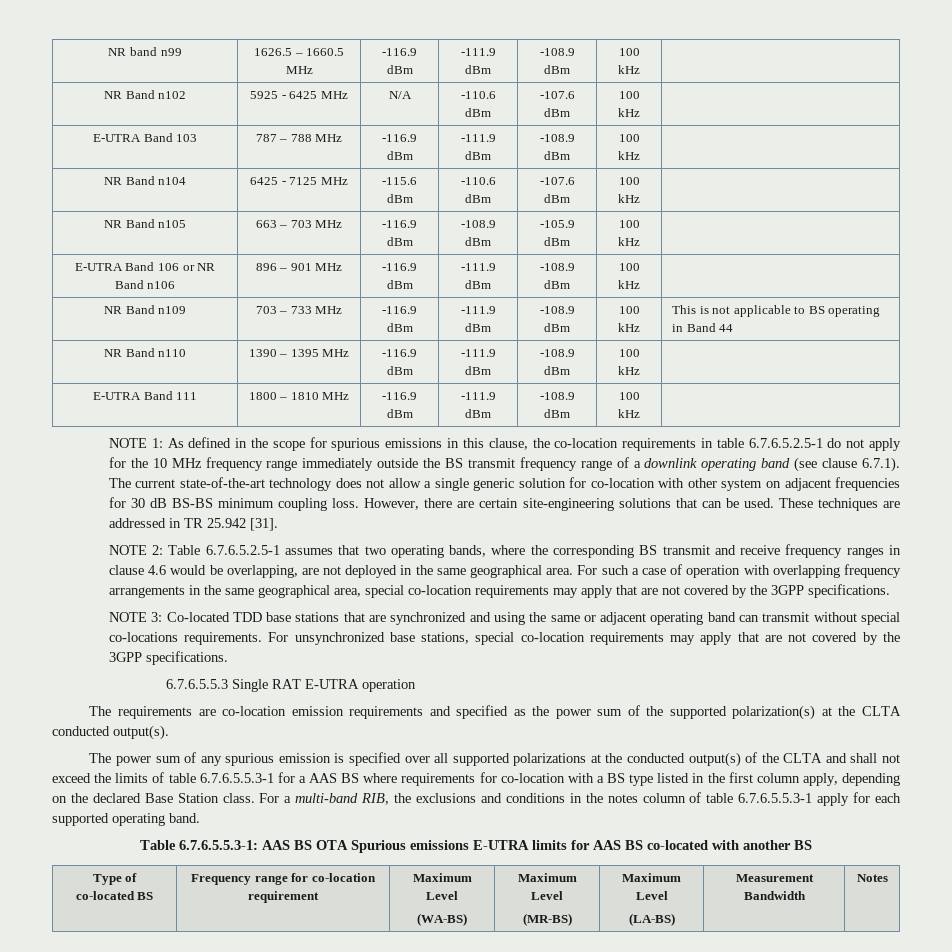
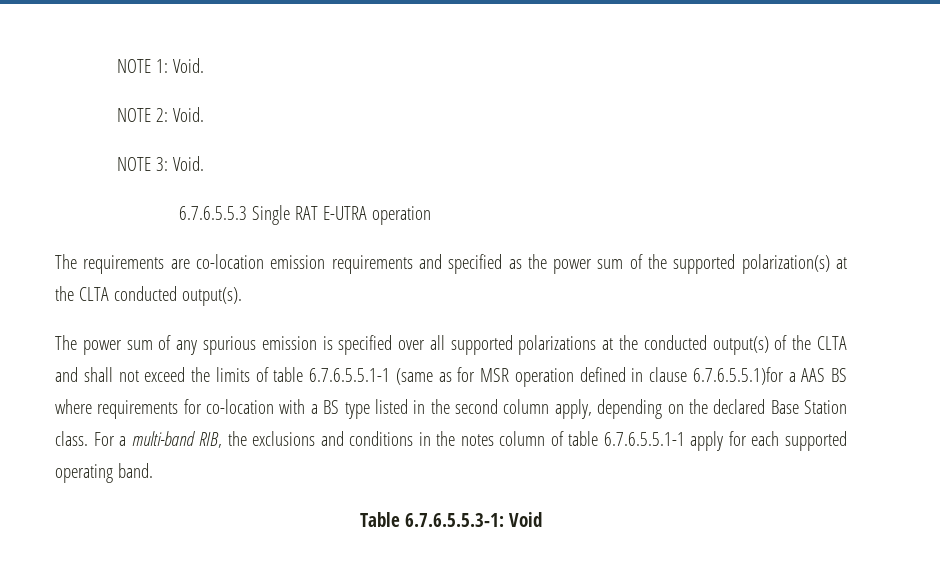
[108,47,182,56] [253,48,345,56] [285,66,313,74] [382,48,417,56] [386,65,413,74] [460,48,496,56] [465,65,491,74] [539,48,575,56] [544,65,570,74] [618,48,640,56] [618,65,640,74] [103,90,187,99] [250,91,348,99] [388,91,412,99] [460,91,496,99] [465,108,491,117] [539,91,575,99] [544,108,570,117] [618,91,640,99] [618,108,640,117] [92,133,198,142] [255,134,343,142] [382,134,417,142] [386,151,413,160] [460,134,496,142] [465,151,491,160] [539,134,575,142] [544,151,570,160] [618,134,640,142] [618,151,640,160] [103,176,187,185] [250,177,348,185] [382,177,417,185] [386,194,413,203] [460,177,496,185] [465,194,491,203] [539,177,575,185] [544,194,570,203] [618,177,640,185] [618,194,640,203] [103,219,187,228] [255,220,343,228] [382,220,417,228] [386,237,413,246] [460,220,496,228] [465,237,491,246] [539,220,575,228] [544,237,570,246] [618,220,640,228] [618,237,640,246] [74,262,216,271] [114,280,176,289] [255,263,343,271] [382,263,417,271] [386,280,413,289] [460,263,496,271] [465,280,491,289] [539,263,575,271] [544,280,570,289] [618,263,640,271] [618,280,640,289] [103,305,187,314] [255,306,343,314] [382,306,417,314] [386,323,413,332] [460,306,496,314] [465,323,491,332] [539,306,575,314] [544,323,570,332] [618,306,640,314] [618,323,640,332] [672,305,881,317] [672,323,734,332] [103,348,187,357] [248,349,350,357] [382,349,417,357] [386,366,413,375] [460,349,496,357] [465,366,491,375] [539,349,575,357] [544,366,570,375] [618,349,640,357] [618,366,640,375] [92,391,198,400] [248,392,350,400] [382,392,417,400] [386,409,413,418] [460,392,496,400] [465,409,491,418] [539,392,575,400] [544,409,570,418] [618,392,640,400] [618,409,640,418] [108,437,902,451] [108,457,900,472] [108,477,900,491] [108,497,900,511] [108,518,278,531] [108,544,902,558] [108,564,901,578] [108,584,890,598] [108,612,901,625] [108,632,900,645] [108,651,228,665] NR band n99 | 1626.5 – 1660.5 MHz | -116.9 dBm | -111.9 dBm | -108.9 dBm | 100 kHz | // NR Band n102 | 5925 - 6425 MHz | N/A | -110.6 dBm | -107.6 dBm | 100 kHz | // E-UTRA Band 103 | 787 – 788 MHz | -116.9 dBm | -111.9 dBm | -108.9 dBm | 100 kHz | // NR Band n104 | 6425 - 7125 MHz | -115.6 dBm | -110.6 dBm | -107.6 dBm | 100 kHz | // NR Band n105 | 663 – 703 MHz | -116.9 dBm | -108.9 dBm | -105.9 dBm | 100 kHz | // E-UTRA Band 106 or NR Band n106 | 896 – 901 MHz | -116.9 dBm | -111.9 dBm | -108.9 dBm | 100 kHz | // NR Band n109 | 703 – 733 MHz | -116.9 dBm | -111.9 dBm | -108.9 dBm | 100 kHz | This is not applicable to BS operating in Band 44 // NR Band n110 | 1390 – 1395 MHz | -116.9 dBm | -111.9 dBm | -108.9 dBm | 100 kHz | // E-UTRA Band 111 | 1800 – 1810 MHz | -116.9 dBm | -111.9 dBm | -108.9 dBm | 100 kHz | // NOTE 1: As defined in the scope for spurious emissions in this clause, the co-location requirements in table 6.7.6.5.2.5-1 do not apply for the 10 MHz frequency range immediately outside the BS transmit frequency range of a downlink operating band (see clause 6.7.1). The current state-of-the-art technology does not allow a single generic solution for co-location with other system on adjacent frequencies for 30 dB BS-BS minimum coupling loss. However, there are certain site-engineering solutions that can be used. These techniques are addressed in TR 25.942 [31]. // NOTE 2: Table 6.7.6.5.2.5-1 assumes that two operating bands, where the corresponding BS transmit and receive frequency ranges in clause 4.6 would be overlapping, are not deployed in the same geographical area. For such a case of operation with overlapping frequency arrangements in the same geographical area, special co-location requirements may apply that are not covered by the 3GPP specifications. // NOTE 3: Co-located TDD base stations that are synchronized and using the same or adjacent operating band can transmit without special co-locations requirements. For unsynchronized base stations, special co-location requirements may apply that are not covered by the 3GPP specifications. -> [116,58,204,73] [116,107,204,122] [116,156,204,171] NOTE 1: Void. // NOTE 2: Void. // NOTE 3: Void.
[199,772,295,783] 6.7.6.5.5.3-1 for -> [309,367,784,387] 6.7.6.5.5.1-1 (same as for MSR operation defined in clause 6.7.6.5.5.1)for
[728,772,753,783] first -> [455,399,499,414] second
[738,793,813,803] 6.7.6.5.5.3-1 -> [603,432,685,446] 6.7.6.5.5.1-1
[262,840,812,853] [92,873,138,885] [75,891,154,900] [191,873,376,885] [248,891,319,903] [412,873,472,882] [426,891,458,900] [417,913,467,926] [517,873,577,882] [531,891,563,900] [522,913,572,926] [622,873,681,882] [635,891,668,900] [628,913,675,926] [735,874,814,882] [743,891,806,900] [856,874,888,882] AAS BS OTA Spurious emissions E-UTRA limits for AAS BS co-located with another BS // Type of co-located BS | Frequency range for co-location requirement | Maximum Level // (WA-BS) | Maximum Level // (MR-BS) | Maximum Level // (LA-BS) | Measurement Bandwidth | Notes -> [508,512,542,527] Void

